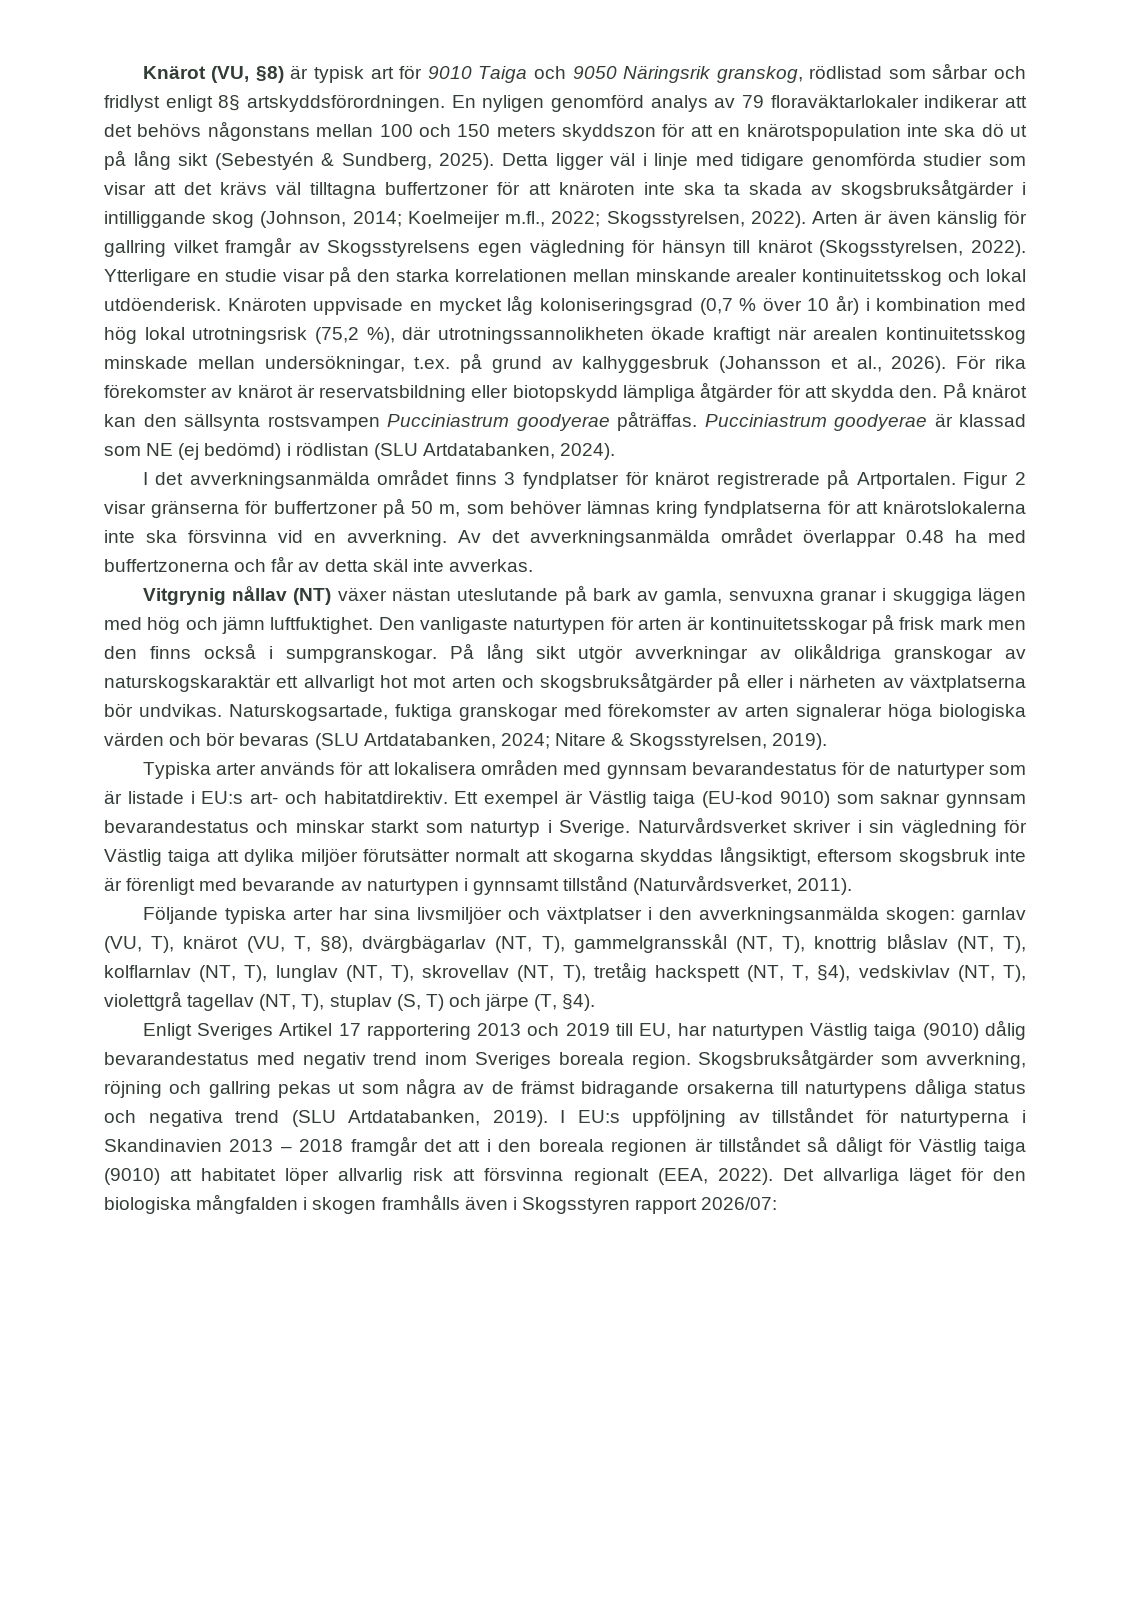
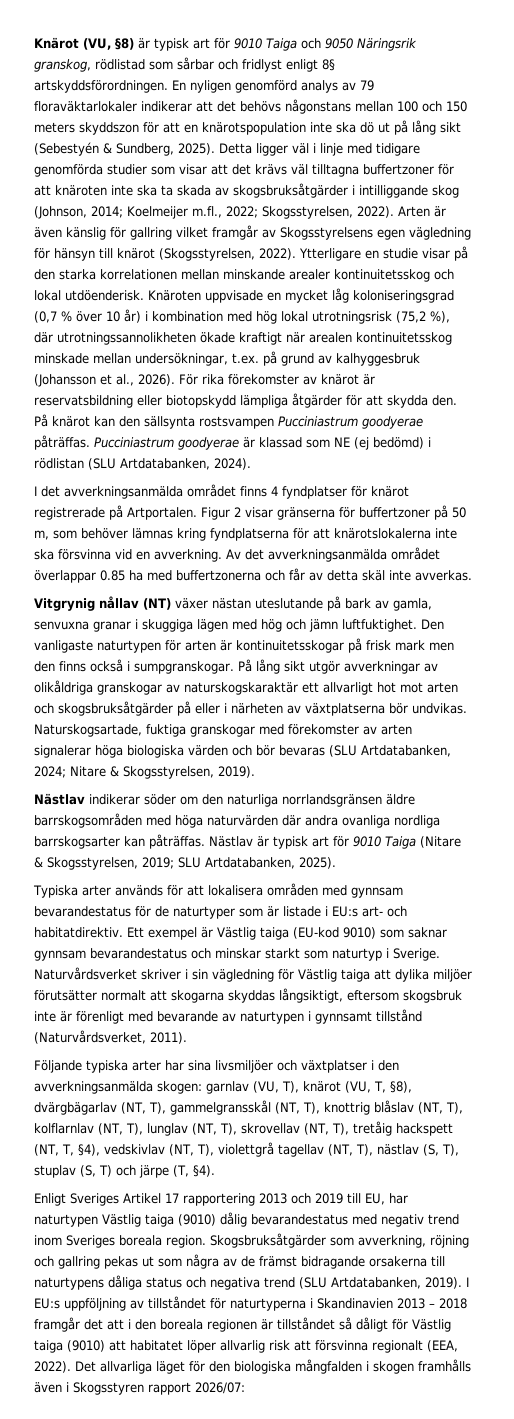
[504,472,516,485] 3 -> [271,486,278,496] 4
[906,530,944,543] 0.48 -> [100,570,125,581] 0.85
(828, 741) none -> [34,793,415,807] [34,813,440,828] [34,834,461,849] [34,857,336,870] // Nästlav indikerar söder om den naturliga norrlandsgränsen äldre barrskogsområden med höga naturvärden där andra ovanliga nordliga barrskogsarter kan påträffas. Nästlav är typisk art för 9010 Taiga (Nitare & Skogsstyrelsen, 2019; SLU Artdatabanken, 2025).
(325, 1002) none -> [377,1144,459,1156] nästlav (S, T),

